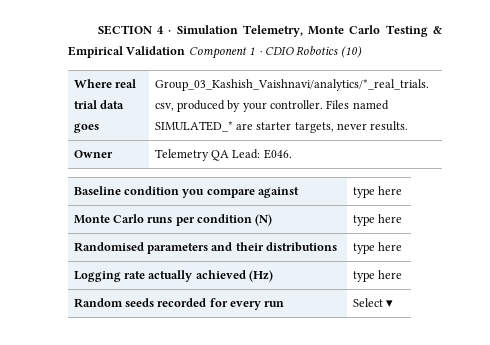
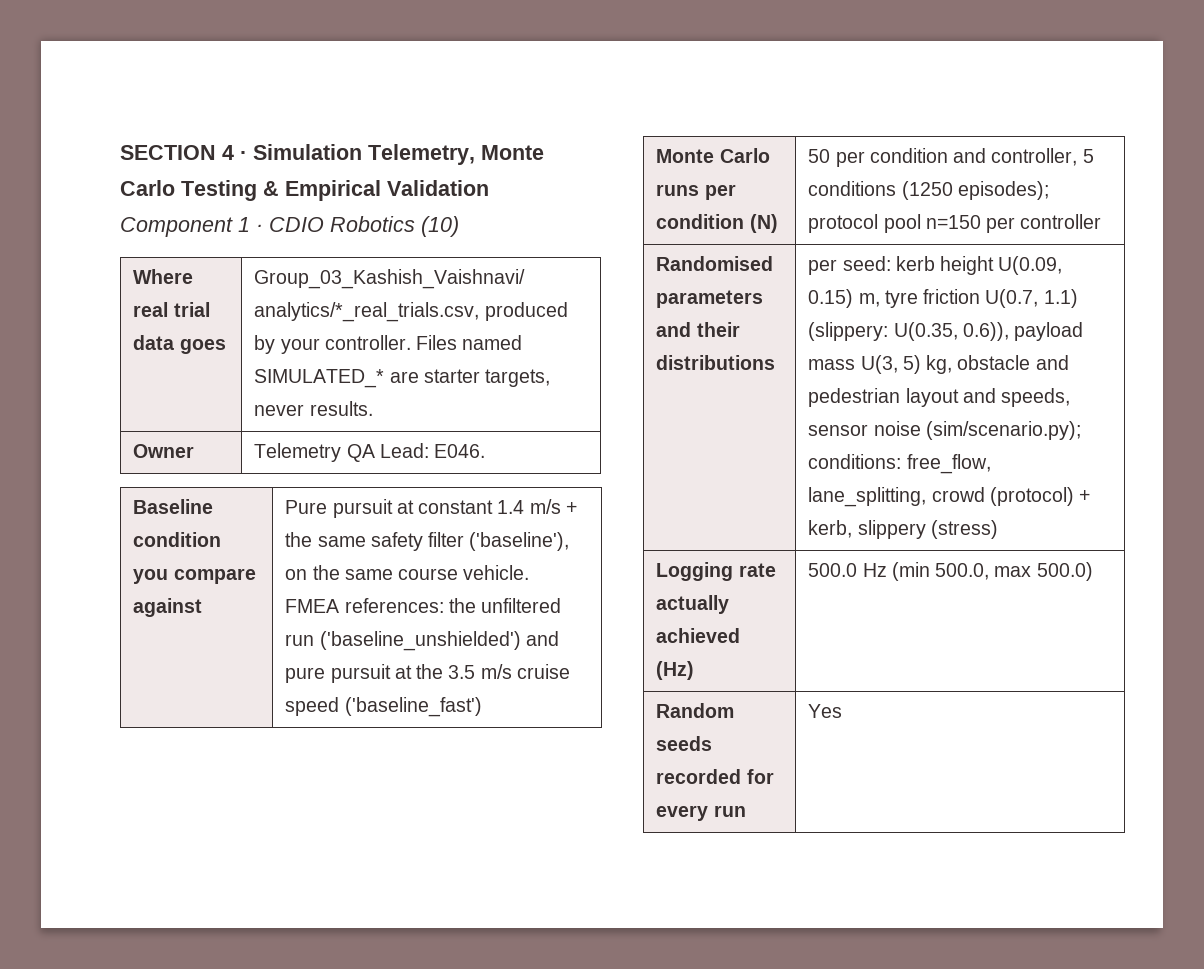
[352,186,402,198] type here -> [285,499,578,518] [285,532,570,551] [285,565,530,580] [285,598,562,613] [285,631,559,651] [285,664,571,683] [285,697,482,717] Pure pursuit at constant 1.4 m/s + the same safety filter ('baseline'), on the same course vehicle. FMEA references: the unfiltered run ('baseline_unshielded') and pure pursuit at the 3.5 m/s cruise speed ('baseline_fast')
[352,214,402,226] type here -> [808,148,1094,167] [808,181,1049,200] [808,214,1102,233] 50 per condition and controller, 5 conditions (1250 episodes); protocol pool n=150 per controller
[352,242,402,254] type here -> [808,256,1063,275] [808,289,1078,308] [808,322,1084,341] [808,355,1069,374] [808,388,1071,407] [808,421,1081,440] [808,454,991,474] [808,487,1091,507] [808,520,998,539] per seed: kerb height U(0.09, 0.15) m, tyre friction U(0.7, 1.1) (slippery: U(0.35, 0.6)), payload mass U(3, 5) kg, obstacle and pedestrian layout and speeds, sensor noise (sim/scenario.py); conditions: free_flow, lane_splitting, crowd (protocol) + kerb, slippery (stress)
[352,270,402,282] type here -> [808,562,1093,581] 500.0 Hz (min 500.0, max 500.0)
[352,298,393,307] Select ▾ -> [808,704,843,718] Yes

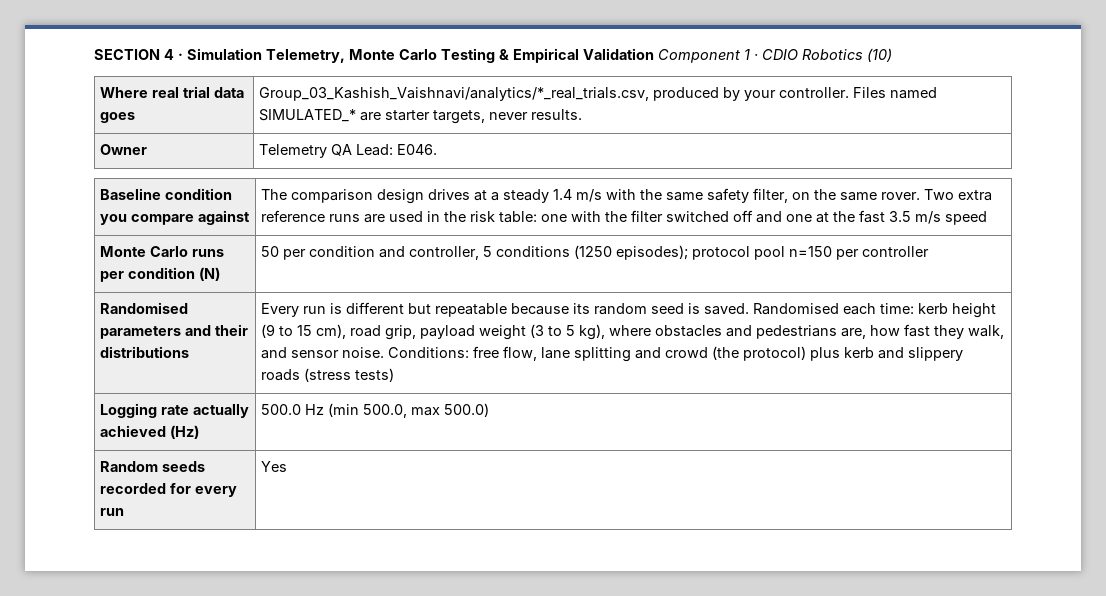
[285,499,494,518] Pure pursuit at constant -> [261,189,550,204] The comparison design drives at a steady
[566,502,578,514] + -> [606,189,637,200] with
[428,532,570,551] filter ('baseline'), -> [753,188,789,203] filter,
[398,565,530,580] [285,598,562,613] [285,631,559,651] [285,664,391,683] course vehicle. FMEA references: the unfiltered run ('baseline_unshielded') and pure pursuit -> [881,189,993,201] [261,210,813,223] rover. Two extra reference runs are used in the risk table: one with the filter switched off and one
(444, 671) none -> [859,210,886,223] fast
[517,664,571,679] cruise -> (942, 217) none
[344,697,482,717] ('baseline_fast') -> (988, 218) none
[808,256,1063,275] [808,289,1078,308] [808,322,1084,341] [808,355,1069,374] [808,388,1071,407] [808,421,1081,440] [808,454,991,474] [808,487,1091,507] [808,520,998,539] per seed: kerb height U(0.09, 0.15) m, tyre friction U(0.7, 1.1) (slippery: U(0.35, 0.6)), payload mass U(3, 5) kg, obstacle and pedestrian layout and speeds, sensor noise (sim/scenario.py); conditions: free_flow, lane_splitting, crowd (protocol) + kerb, slippery (stress) -> [261,302,997,318] [261,324,1005,340] [261,346,964,362] [261,368,395,382] Every run is different but repeatable because its random seed is saved. Randomised each time: kerb height (9 to 15 cm), road grip, payload weight (3 to 5 kg), where obstacles and pedestrians are, how fast they walk, and sensor noise. Conditions: free flow, lane splitting and crowd (the protocol) plus kerb and slippery roads (stress tests)

